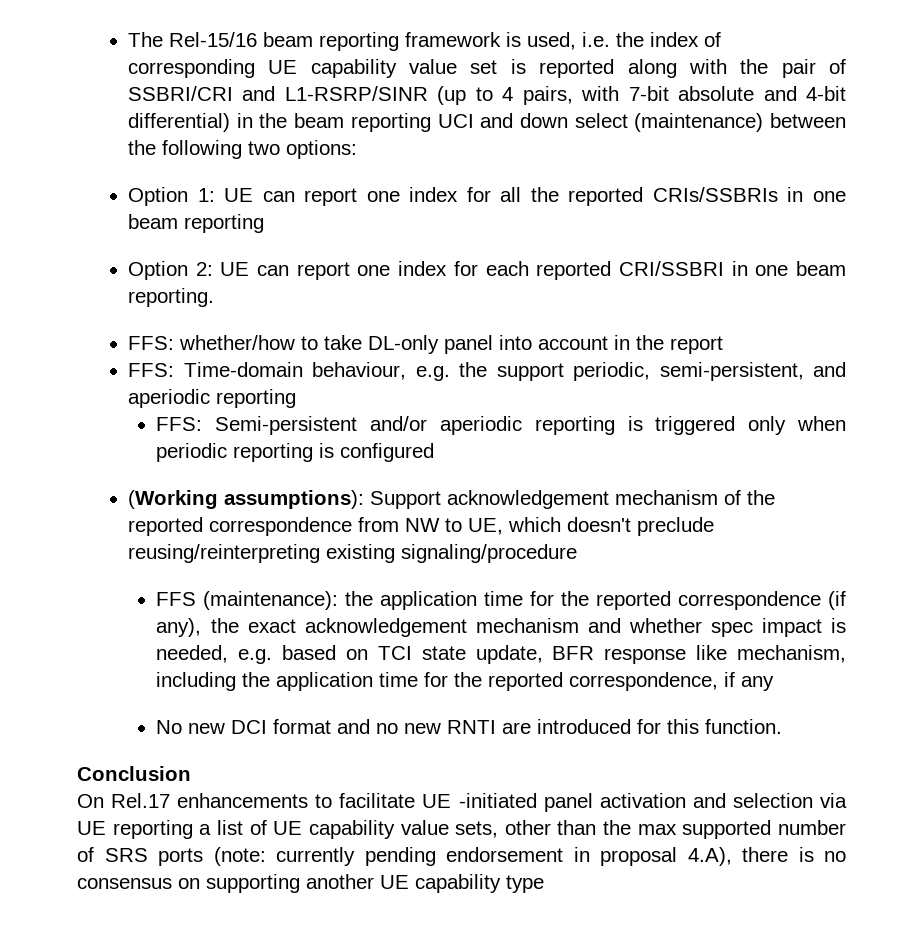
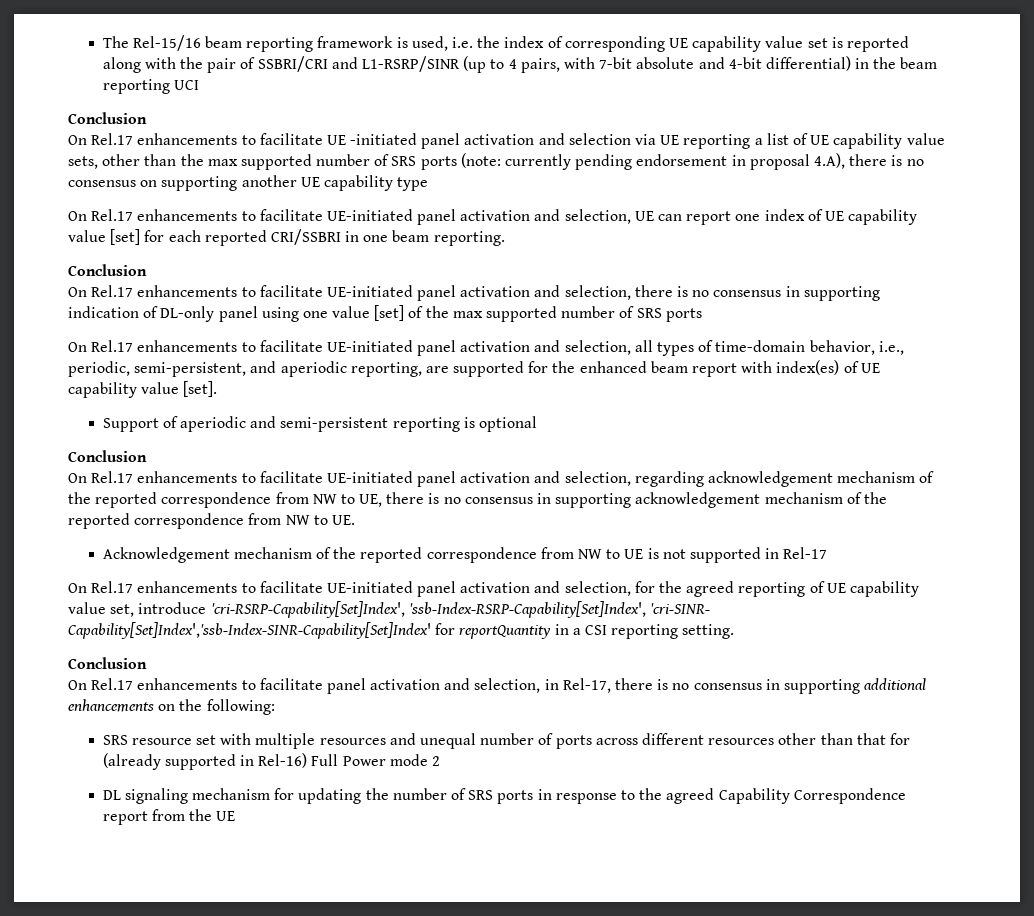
[480,113,846,132] [128,140,358,159] [128,187,846,206] [128,214,265,233] [128,261,847,280] [128,288,215,307] [128,335,724,354] [128,362,847,381] [128,389,297,408] [156,416,846,435] [156,443,435,462] [128,490,776,509] [128,517,715,536] [128,544,578,563] [156,591,846,610] [156,618,847,637] [156,645,847,664] [156,672,775,691] [156,719,783,734] and down select (maintenance) between the following two options: // Option 1: UE can report one index for all the reported CRIs/SSBRIs in one beam reporting // Option 2: UE can report one index for each reported CRI/SSBRI in one beam reporting. // FFS: whether/how to take DL-only panel into account in the report // FFS: Time-domain behaviour, e.g. the support periodic, semi-persistent, and aperiodic reporting // FFS: Semi-persistent and/or aperiodic reporting is triggered only when periodic reporting is configured // (Working assumptions): Support acknowledgement mechanism of the reported correspondence from NW to UE, which doesn't preclude reusing/reinterpreting existing signaling/procedure // FFS (maintenance): the application time for the reported correspondence (if any), the exact acknowledgement mechanism and whether spec impact is needed, e.g. based on TCI state update, BFR response like mechanism, including the application time for the reported correspondence, if any // No new DCI format and no new RNTI are introduced for this function. -> (199, 85) none
(544, 884) none -> [68,209,918,225] [68,229,505,246] [68,264,147,276] [68,285,880,301] [68,305,702,322] [68,340,904,356] [68,360,880,377] [68,381,218,398] [102,416,538,432] [68,450,147,462] [68,471,935,487] [68,492,887,508] [68,513,355,529] [102,547,828,563] [68,581,919,597] [68,601,710,618] [68,622,735,639] [68,657,147,669] [68,678,927,694] [68,699,275,715] [102,733,910,749] [102,753,441,770] [102,788,906,804] [102,809,236,825] // On Rel.17 enhancements to facilitate UE-initiated panel activation and selection, UE can report one index of UE capability value [set] for each reported CRI/SSBRI in one beam reporting. // Conclusion // On Rel.17 enhancements to facilitate UE-initiated panel activation and selection, there is no consensus in supporting indication of DL-only panel using one value [set] of the max supported number of SRS ports // On Rel.17 enhancements to facilitate UE-initiated panel activation and selection, all types of time-domain behavior, i.e., periodic, semi-persistent, and aperiodic reporting, are supported for the enhanced beam report with index(es) of UE capability value [set]. // Support of aperiodic and semi-persistent reporting is optional // Conclusion // On Rel.17 enhancements to facilitate UE-initiated panel activation and selection, regarding acknowledgement mechanism of the reported correspondence from NW to UE, there is no consensus in supporting acknowledgement mechanism of the reported correspondence from NW to UE. // Acknowledgement mechanism of the reported correspondence from NW to UE is not supported in Rel-17 // On Rel.17 enhancements to facilitate UE-initiated panel activation and selection, for the agreed reporting of UE capability value set, introduce 'cri-RSRP-Capability[Set]Index', 'ssb-Index-RSRP-Capability[Set]Index', 'cri-SINR- Capability[Set]Index','ssb-Index-SINR-Capability[Set]Index' for reportQuantity in a CSI reporting setting. // Conclusion // On Rel.17 enhancements to facilitate panel activation and selection, in Rel-17, there is no consensus in supporting additional enhancements on the following: // SRS resource set with multiple resources and unequal number of ports across different resources other than that for (already supported in Rel-16) Full Power mode 2 // DL signaling mechanism for updating the number of SRS ports in response to the agreed Capability Correspondence report from the UE

